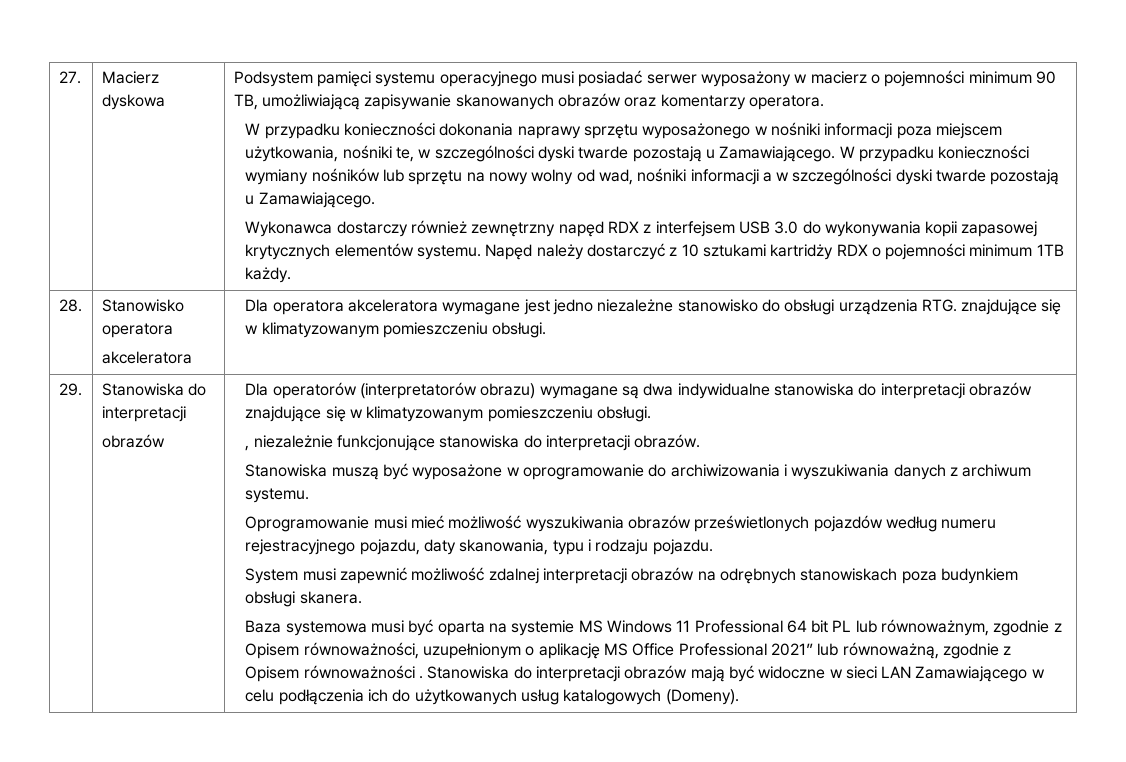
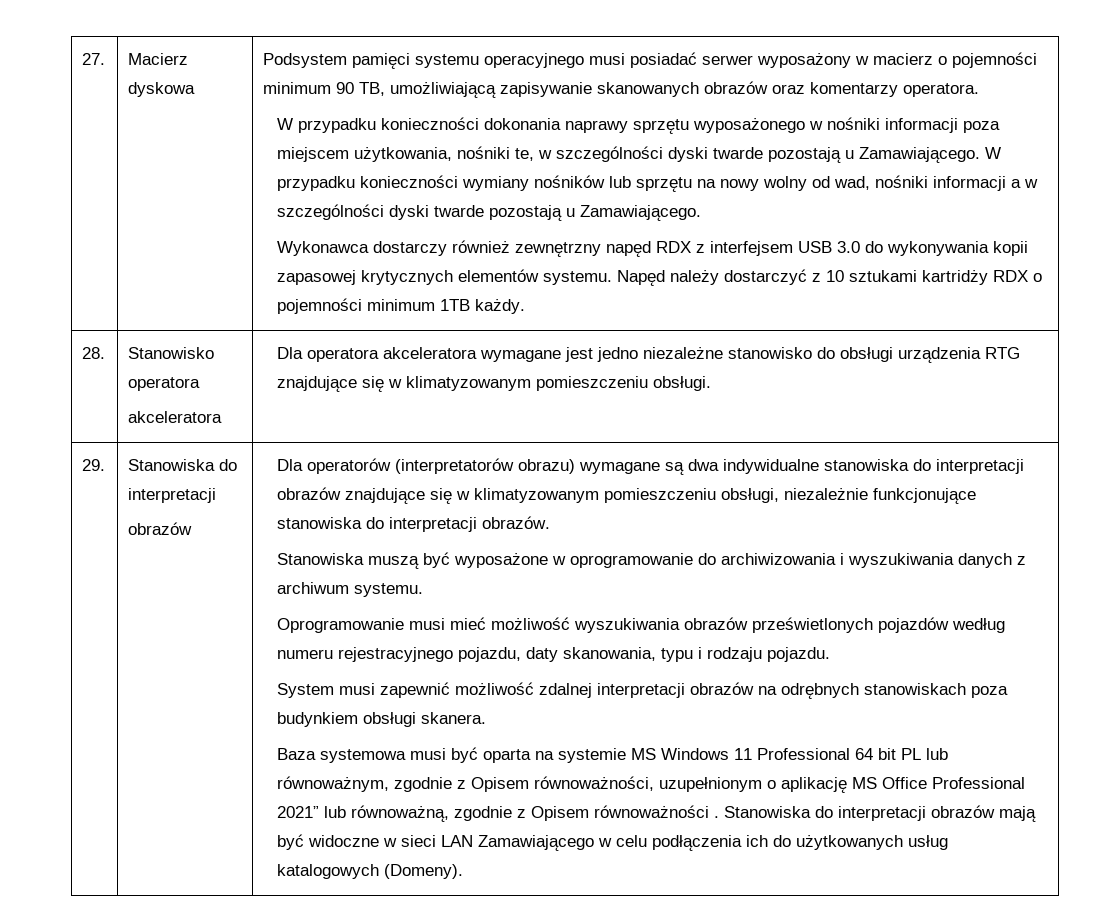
[921,299,957,312] RTG. -> [985,347,1021,359] RTG
[596,406,651,422] [245,445,250,451] obsługi. // , -> [721,488,780,503] obsługi,

